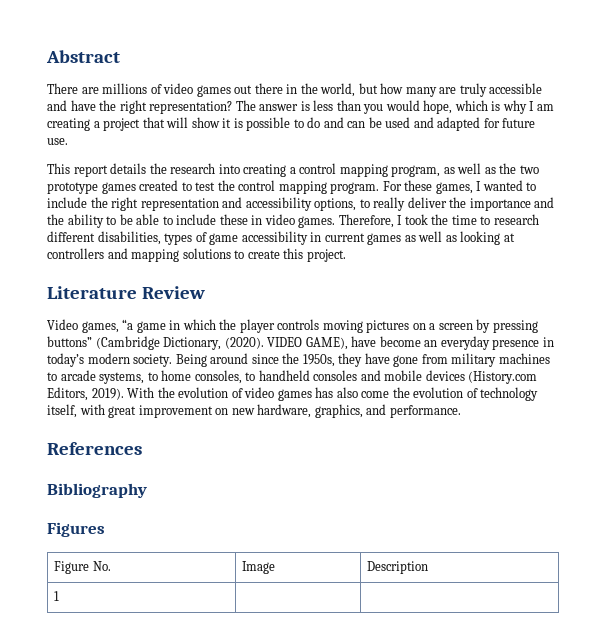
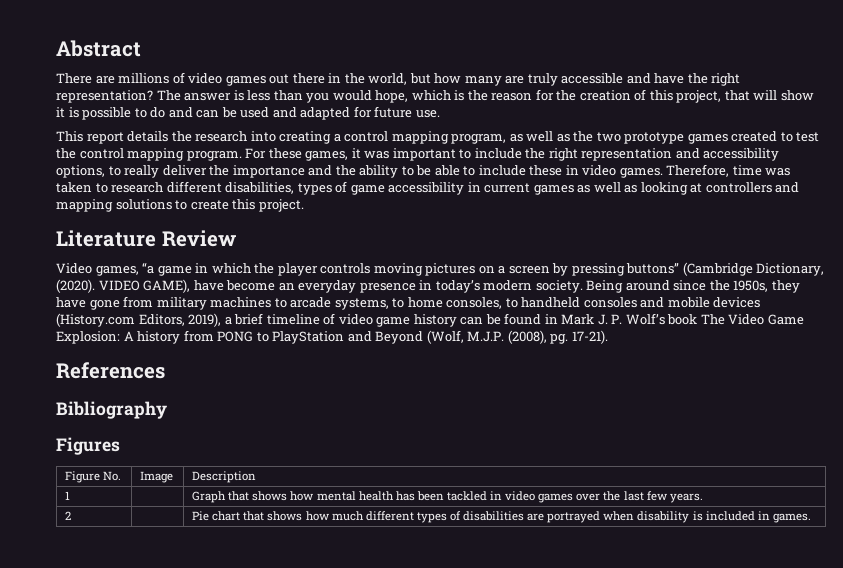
[502,100,554,114] [47,118,141,131] why I am creating a project -> [467,89,722,103] the reason for the creation of this project,
[476,180,523,191] I wanted -> [351,148,456,161] it was important
[397,214,477,225] I took the time -> [732,165,791,176] [56,182,92,193] time was taken
[91,387,539,401] [47,404,461,418] 2019). With the evolution of video games has also come the evolution of technology itself, with great improvement on new hardware, graphics, and performance. -> [188,313,804,327] [56,330,608,344] 2019), a brief timeline of video game history can be found in Mark J. P. Wolf’s book The Video Game Explosion: A history from PONG to PlayStation and Beyond (Wolf, M.J.P. (2008), pg. 17-21).
(60, 596) none -> [192,491,703,503] [65,511,72,520] [192,511,811,523] Graph that shows how mental health has been tackled in video games over the last few years. // 2 | | Pie chart that shows how much different types of disabilities are portrayed when disability is included in games.

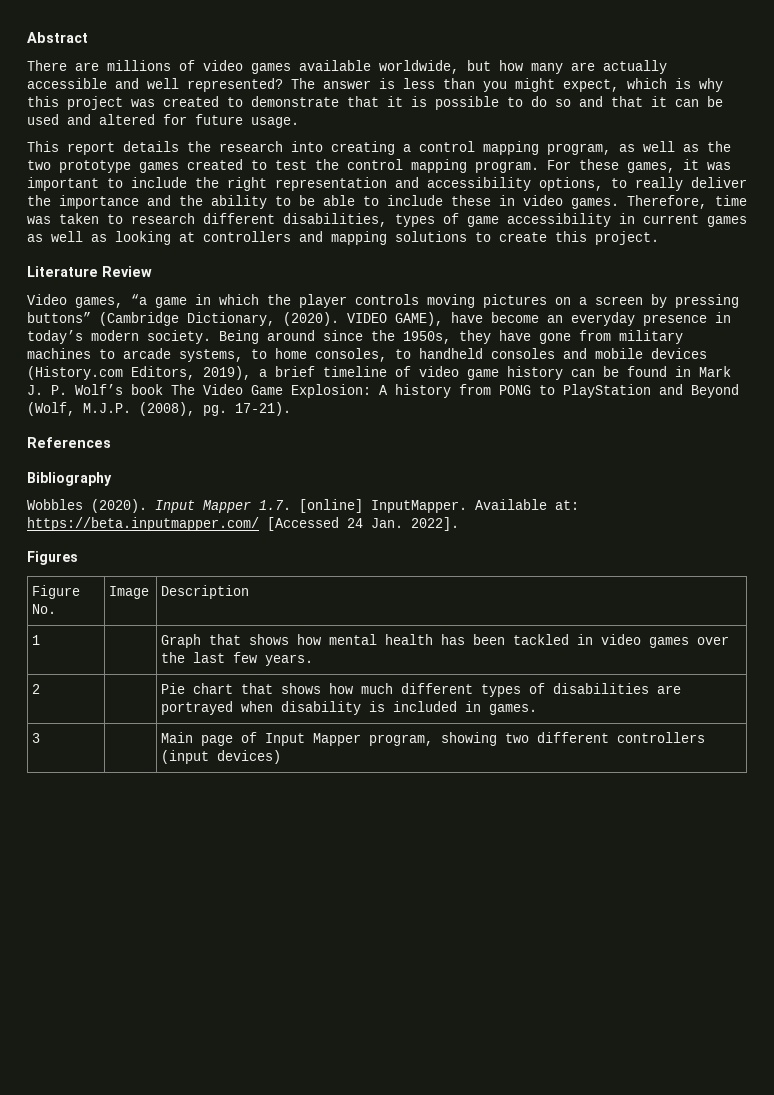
[269,73,408,85] out there in the world, -> [299,60,459,74] available worldwide,
[527,73,558,86] truly -> [603,60,667,74] actually
[654,73,741,86] [56,90,153,103] have the right representation? -> [147,78,283,92] well represented?
[332,89,814,103] would hope, which is the reason for the creation of this project, that will show -> [515,78,723,92] [27,96,379,110] might expect, which is why this project was created to demonstrate that
[168,107,193,118] and -> [555,96,667,107] so and that it
[300,107,351,120] adapted -> [99,114,155,125] altered
[415,110,440,118] use. -> [251,117,299,128] usage.
(167, 410) none -> [27,499,579,513] [27,517,459,531] // Wobbles (2020). Input Mapper 1.7. [online] InputMapper. Available at: https://beta.inputmapper.com/ [Accessed 24 Jan. 2022].
(811, 518) none -> [32,733,41,743] [161,732,706,746] [161,750,282,764] // 3 | | Main page of Input Mapper program, showing two different controllers (input devices)

